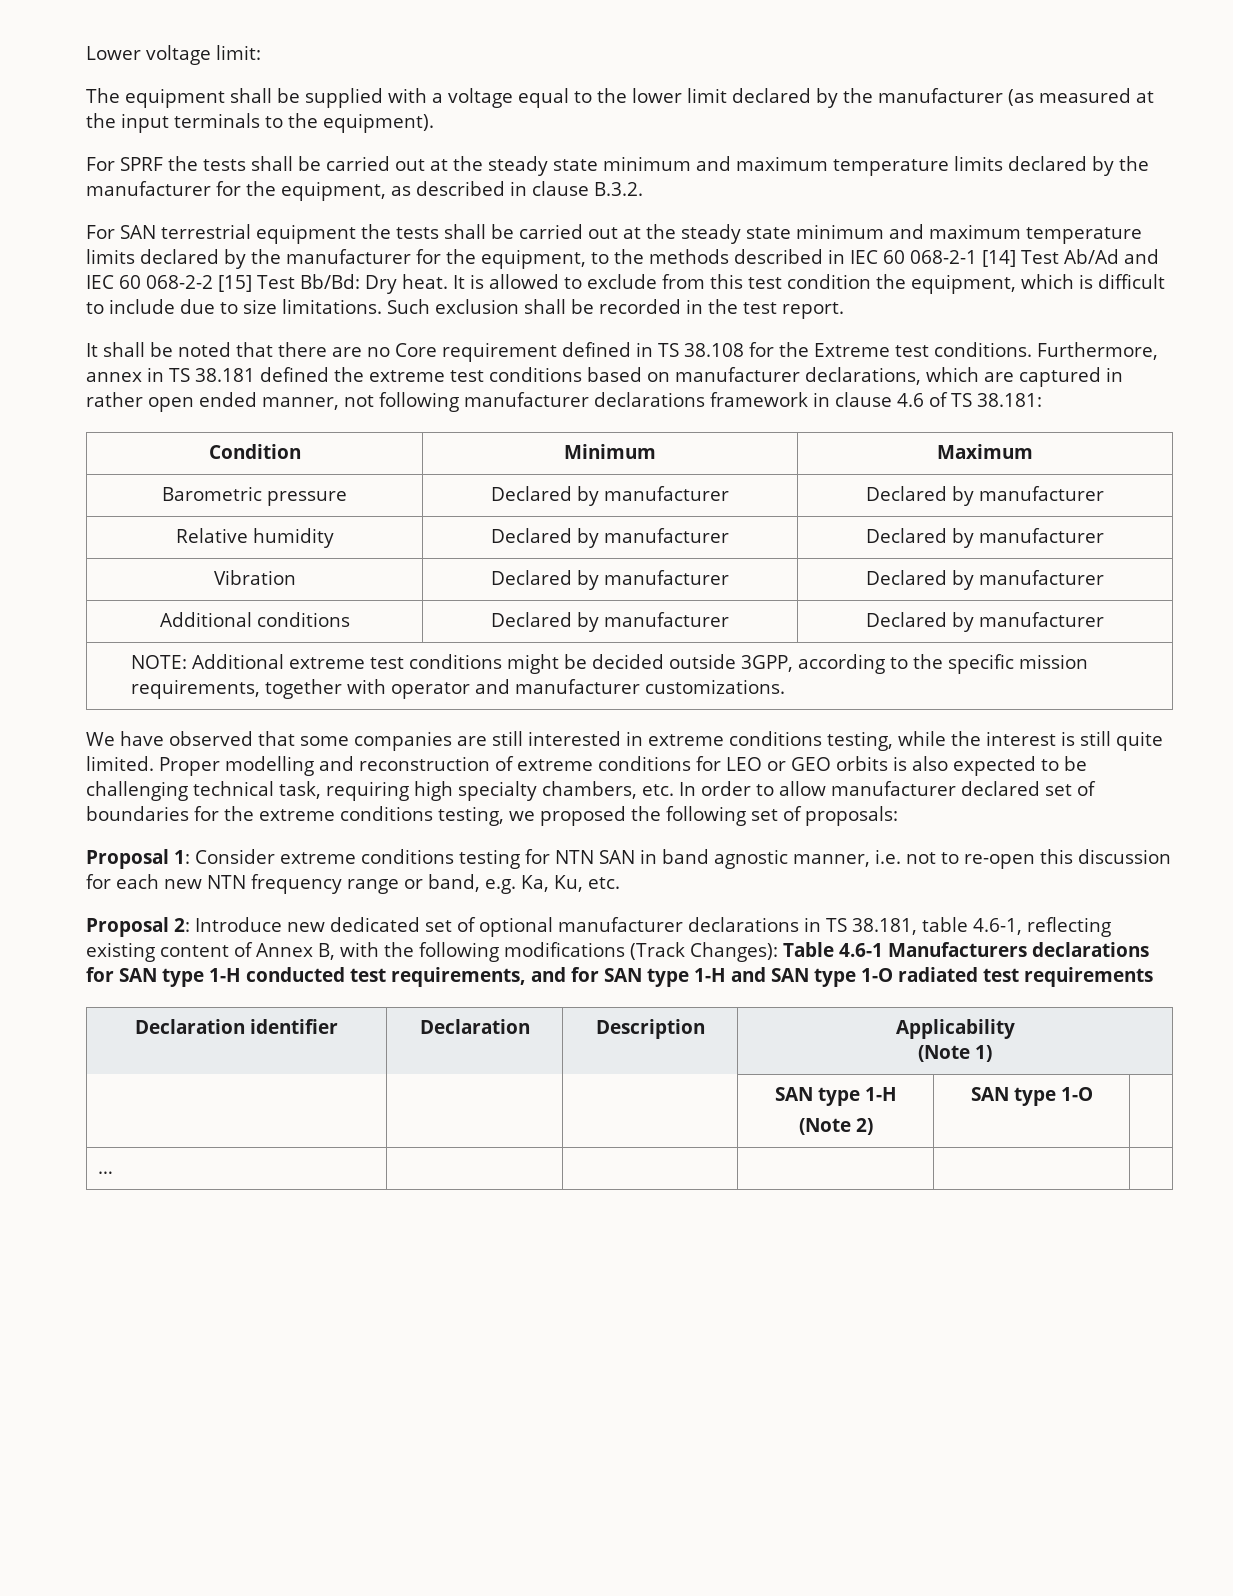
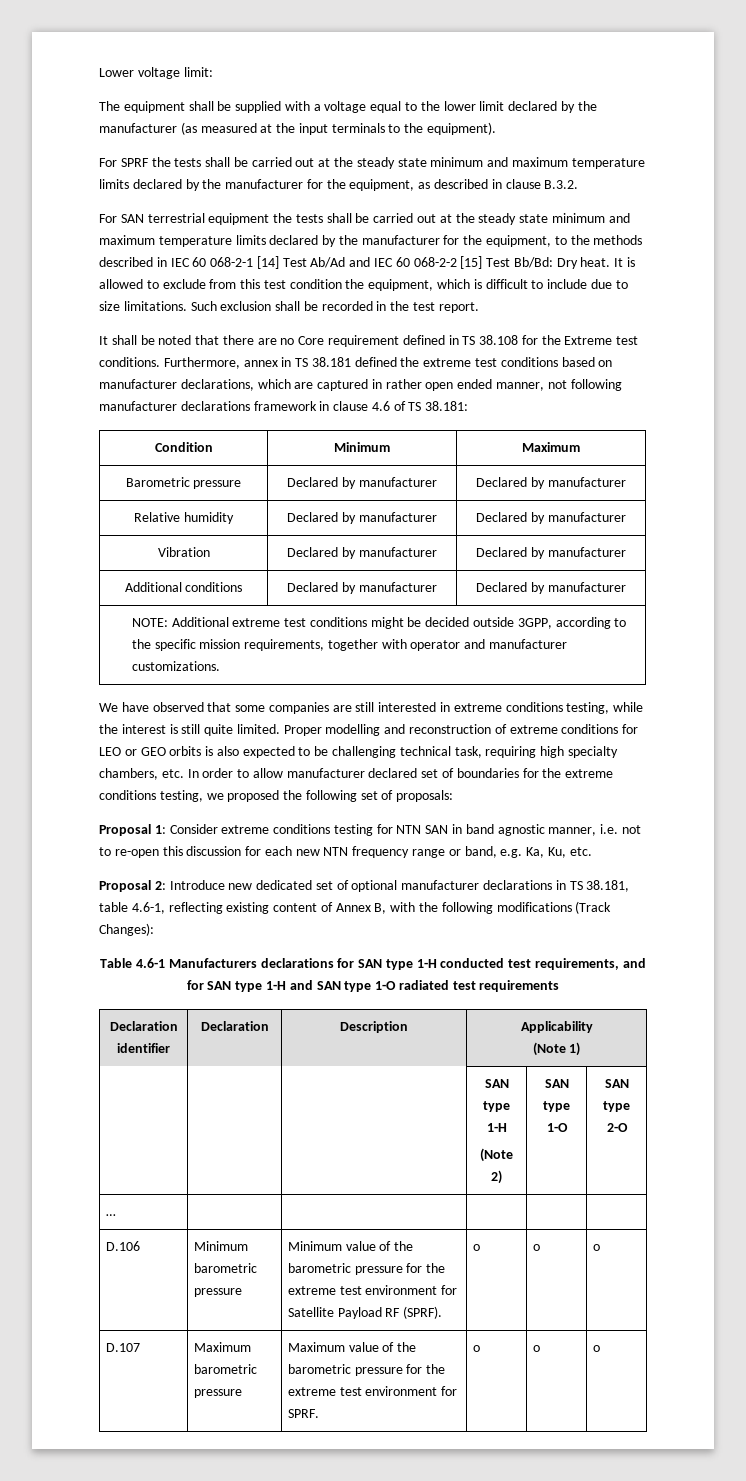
(778, 952) none -> (154, 929) //
[97,1171,113,1174] // … | | | | | -> [604,1079,629,1088] [603,1101,630,1112] [606,1123,628,1132] [105,1214,116,1216] [105,1241,140,1251] [193,1241,248,1251] [193,1263,257,1273] [193,1288,242,1297] [287,1241,414,1251] [287,1263,446,1275] [287,1285,458,1295] [287,1306,443,1319] [472,1244,480,1251] [532,1244,540,1251] [592,1244,600,1251] [105,1343,140,1352] [193,1342,251,1352] [193,1364,257,1374] [193,1389,242,1398] [287,1342,417,1352] [287,1364,446,1376] [287,1386,458,1396] [287,1409,319,1418] [472,1345,480,1352] [532,1345,540,1352] [592,1345,600,1352] SAN type 2-O // … | | | | | // D.106 | Minimum barometric pressure | Minimum value of the barometric pressure for the extreme test environment for Satellite Payload RF (SPRF). | o | o | o // D.107 | Maximum barometric pressure | Maximum value of the barometric pressure for the extreme test environment for SPRF. | o | o | o

